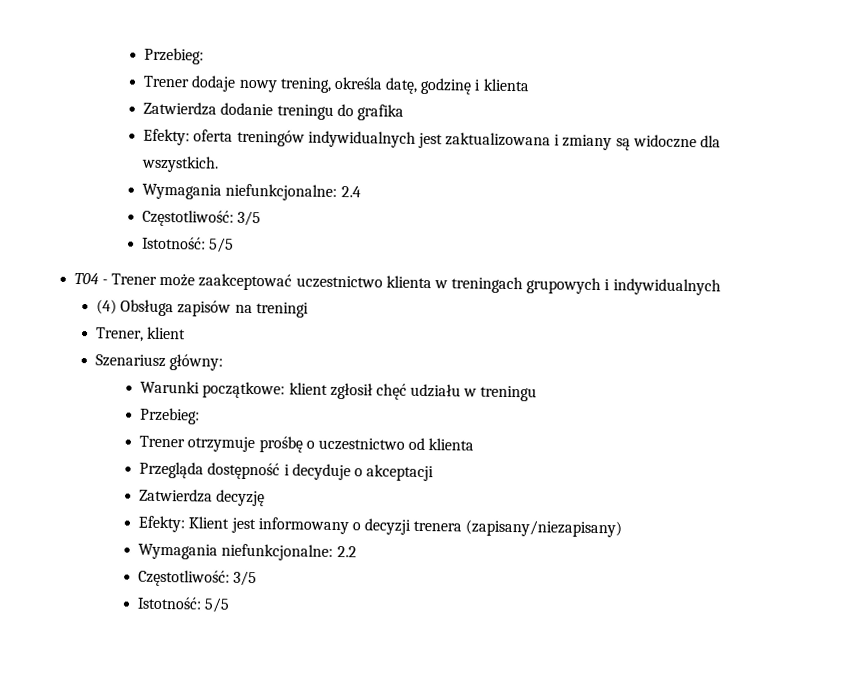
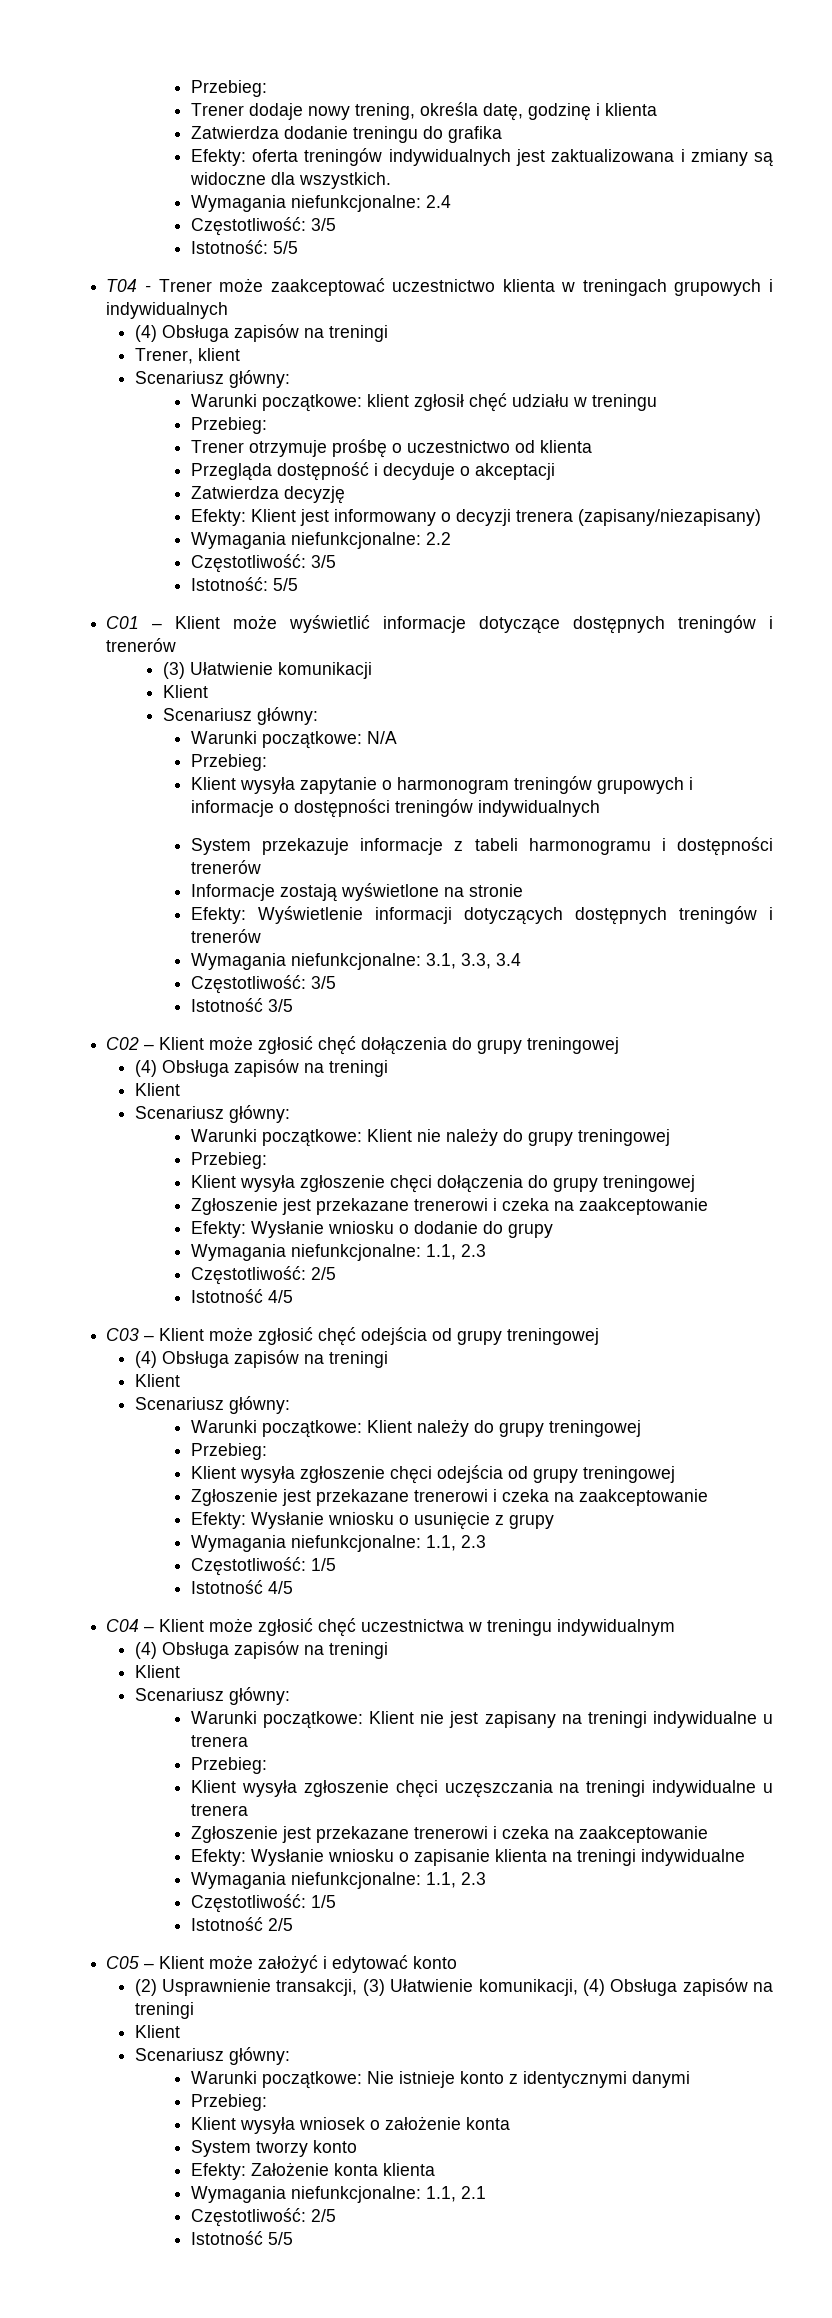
[95,354,167,368] Szenariusz -> [134,371,224,384] Scenariusz
(231, 605) none -> [106,615,774,634] [106,638,177,652] [162,662,372,679] [162,685,208,698] [162,707,318,725] [190,731,397,749] [190,754,267,771] [190,776,693,794] [190,799,600,818] [190,837,773,856] [190,860,261,874] [190,883,523,902] [190,906,773,925] [190,929,261,943] [190,953,521,970] [190,975,336,994] [190,998,293,1012] [106,1036,620,1055] [134,1059,388,1077] [134,1083,180,1096] [134,1105,290,1123] [190,1128,670,1147] [190,1152,267,1169] [190,1175,695,1193] [190,1198,708,1215] [190,1221,553,1238] [190,1244,486,1261] [190,1266,336,1285] [190,1289,293,1303] [106,1327,600,1346] [134,1350,388,1368] [134,1374,180,1387] [134,1396,290,1414] [190,1419,641,1438] [190,1443,267,1460] [190,1465,675,1484] [190,1489,708,1506] [190,1512,554,1530] [190,1535,486,1552] [190,1557,336,1576] [190,1580,293,1594] [106,1618,676,1637] [134,1641,388,1659] [134,1665,180,1678] [134,1687,290,1705] [190,1711,773,1729] [190,1735,248,1747] [190,1757,267,1774] [190,1780,773,1798] [190,1804,248,1816] [190,1826,708,1843] [190,1849,745,1866] [190,1872,486,1889] [190,1894,336,1913] [190,1917,293,1931] [106,1955,458,1973] [134,1978,773,1996] [134,2002,194,2019] [134,2025,180,2038] [134,2047,290,2065] [190,2071,690,2089] [190,2094,267,2111] [190,2116,510,2134] [190,2140,357,2157] [190,2162,435,2180] [190,2186,486,2203] [190,2208,336,2227] [190,2231,293,2245] // C01 – Klient może wyświetlić informacje dotyczące dostępnych treningów i trenerów // (3) Ułatwienie komunikacji // Klient // Scenariusz główny: // Warunki początkowe: N/A // Przebieg: // Klient wysyła zapytanie o harmonogram treningów grupowych i informacje o dostępności treningów indywidualnych // System przekazuje informacje z tabeli harmonogramu i dostępności trenerów // Informacje zostają wyświetlone na stronie // Efekty: Wyświetlenie informacji dotyczących dostępnych treningów i trenerów // Wymagania niefunkcjonalne: 3.1, 3.3, 3.4 // Częstotliwość: 3/5 // Istotność 3/5 // C02 – Klient może zgłosić chęć dołączenia do grupy treningowej // (4) Obsługa zapisów na treningi // Klient // Scenariusz główny: // Warunki początkowe: Klient nie należy do grupy treningowej // Przebieg: // Klient wysyła zgłoszenie chęci dołączenia do grupy treningowej // Zgłoszenie jest przekazane trenerowi i czeka na zaakceptowanie // Efekty: Wysłanie wniosku o dodanie do grupy // Wymagania niefunkcjonalne: 1.1, 2.3 // Częstotliwość: 2/5 // Istotność 4/5 // C03 – Klient może zgłosić chęć odejścia od grupy treningowej // (4) Obsługa zapisów na treningi // Klient // Scenariusz główny: // Warunki początkowe: Klient należy do grupy treningowej // Przebieg: // Klient wysyła zgłoszenie chęci odejścia od grupy treningowej // Zgłoszenie jest przekazane trenerowi i czeka na zaakceptowanie // Efekty: Wysłanie wniosku o usunięcie z grupy // Wymagania niefunkcjonalne: 1.1, 2.3 // Częstotliwość: 1/5 // Istotność 4/5 // C04 – Klient może zgłosić chęć uczestnictwa w treningu indywidualnym // (4) Obsługa zapisów na treningi // Klient // Scenariusz główny: // Warunki początkowe: Klient nie jest zapisany na treningi indywidualne u trenera // Przebieg: // Klient wysyła zgłoszenie chęci uczęszczania na treningi indywidualne u trenera // Zgłoszenie jest przekazane trenerowi i czeka na zaakceptowanie // Efekty: Wysłanie wniosku o zapisanie klienta na treningi indywidualne // Wymagania niefunkcjonalne: 1.1, 2.3 // Częstotliwość: 1/5 // Istotność 2/5 // C05 – Klient może założyć i edytować konto // (2) Usprawnienie transakcji, (3) Ułatwienie komunikacji, (4) Obsługa zapisów na treningi // Klient // Scenariusz główny: // Warunki początkowe: Nie istnieje konto z identycznymi danymi // Przebieg: // Klient wysyła wniosek o założenie konta // System tworzy konto // Efekty: Założenie konta klienta // Wymagania niefunkcjonalne: 1.1, 2.1 // Częstotliwość: 2/5 // Istotność 5/5

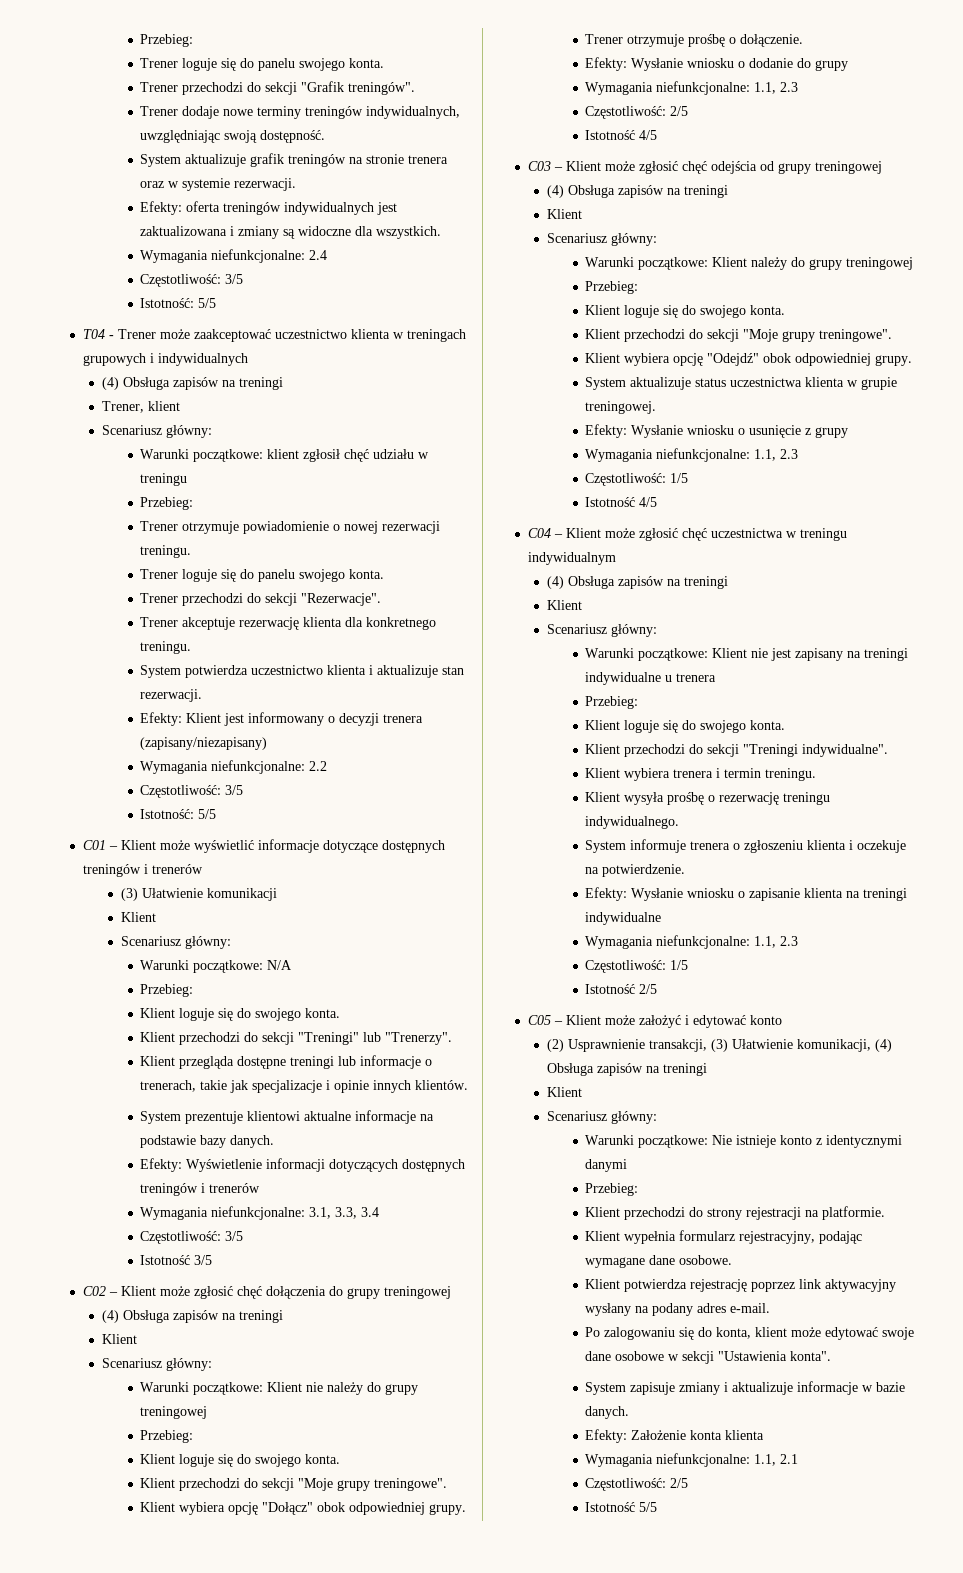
[190,80,267,97] [190,102,657,121] [190,126,502,143] Przebieg: // Trener dodaje nowy trening, określa datę, godzinę i klienta // Zatwierdza dodanie treningu do grafika -> [140,34,194,47] [140,58,385,71] [140,81,416,95] [140,106,461,119] [140,130,326,143] [140,153,449,167] [140,178,297,191] Przebieg: // Trener loguje się do panelu swojego konta. // Trener przechodzi do sekcji "Grafik treningów". // Trener dodaje nowe terminy treningów indywidualnych, uwzględniając swoją dostępność. // System aktualizuje grafik treningów na stronie trenera oraz w systemie rezerwacji.
[331,439,592,458] [190,462,555,481] [190,486,345,504] prośbę o uczestnictwo od klienta // Przegląda dostępność i decyduje o akceptacji // Zatwierdza decyzję -> [243,521,441,534] [140,545,192,558] [140,569,385,582] [140,593,382,606] [140,617,437,630] [140,641,192,654] [140,665,465,678] [140,689,203,702] powiadomienie o nowej rezerwacji treningu. // Trener loguje się do panelu swojego konta. // Trener przechodzi do sekcji "Rezerwacje". // Trener akceptuje rezerwację klienta dla konkretnego treningu. // System potwierdza uczestnictwo klienta i aktualizuje stan rezerwacji.
[239,776,693,794] [190,799,600,818] [190,837,773,856] [190,860,261,874] [190,883,523,902] wysyła zapytanie o harmonogram treningów grupowych i informacje o dostępności treningów indywidualnych // System przekazuje informacje z tabeli harmonogramu i dostępności trenerów // Informacje zostają wyświetlone na stronie -> [179,1008,341,1021] [140,1032,453,1045] [140,1055,433,1069] [140,1080,469,1093] [140,1110,435,1124] [140,1135,275,1148] loguje się do swojego konta. // Klient przechodzi do sekcji "Treningi" lub "Trenerzy". // Klient przegląda dostępne treningi lub informacje o trenerach, takie jak specjalizacje i opinie innych klientów. // System prezentuje klientowi aktualne informacje na podstawie bazy danych.
[239,1175,695,1193] [190,1198,708,1215] wysyła zgłoszenie chęci dołączenia do grupy treningowej // Zgłoszenie jest przekazane trenerowi i czeka na zaakceptowanie -> [179,1454,341,1467] [140,1478,448,1491] [140,1502,467,1515] [585,34,804,47] loguje się do swojego konta. // Klient przechodzi do sekcji "Moje grupy treningowe". // Klient wybiera opcję "Dołącz" obok odpowiedniej grupy. // Trener otrzymuje prośbę o dołączenie.
[239,1465,675,1484] [190,1489,708,1506] wysyła zgłoszenie chęci odejścia od grupy treningowej // Zgłoszenie jest przekazane trenerowi i czeka na zaakceptowanie -> [624,305,786,318] [585,329,893,342] [585,353,913,366] [585,377,898,390] [585,401,657,414] loguje się do swojego konta. // Klient przechodzi do sekcji "Moje grupy treningowe". // Klient wybiera opcję "Odejdź" obok odpowiedniej grupy. // System aktualizuje status uczestnictwa klienta w grupie treningowej.
[241,1780,773,1798] [190,1804,248,1816] [190,1826,708,1843] wysyła zgłoszenie chęci uczęszczania na treningi indywidualne u trenera // Zgłoszenie jest przekazane trenerowi i czeka na zaakceptowanie -> [624,720,786,733] [585,744,889,757] [585,768,817,781] [585,792,831,805] [585,816,680,829] [585,839,907,853] [585,864,686,877] loguje się do swojego konta. // Klient przechodzi do sekcji "Treningi indywidualne". // Klient wybiera trenera i termin treningu. // Klient wysyła prośbę o rezerwację treningu indywidualnego. // System informuje trenera o zgłoszeniu klienta i oczekuje na potwierdzenie.
[239,2116,510,2134] [190,2140,357,2157] wysyła wniosek o założenie konta // System tworzy konto -> [624,1206,886,1220] [585,1230,863,1244] [585,1255,733,1268] [585,1279,897,1292] [585,1303,771,1316] [585,1327,915,1340] [585,1351,832,1364] [585,1381,906,1395] [585,1406,630,1419] przechodzi do strony rejestracji na platformie. // Klient wypełnia formularz rejestracyjny, podając wymagane dane osobowe. // Klient potwierdza rejestrację poprzez link aktywacyjny wysłany na podany adres e-mail. // Po zalogowaniu się do konta, klient może edytować swoje dane osobowe w sekcji "Ustawienia konta". // System zapisuje zmiany i aktualizuje informacje w bazie danych.

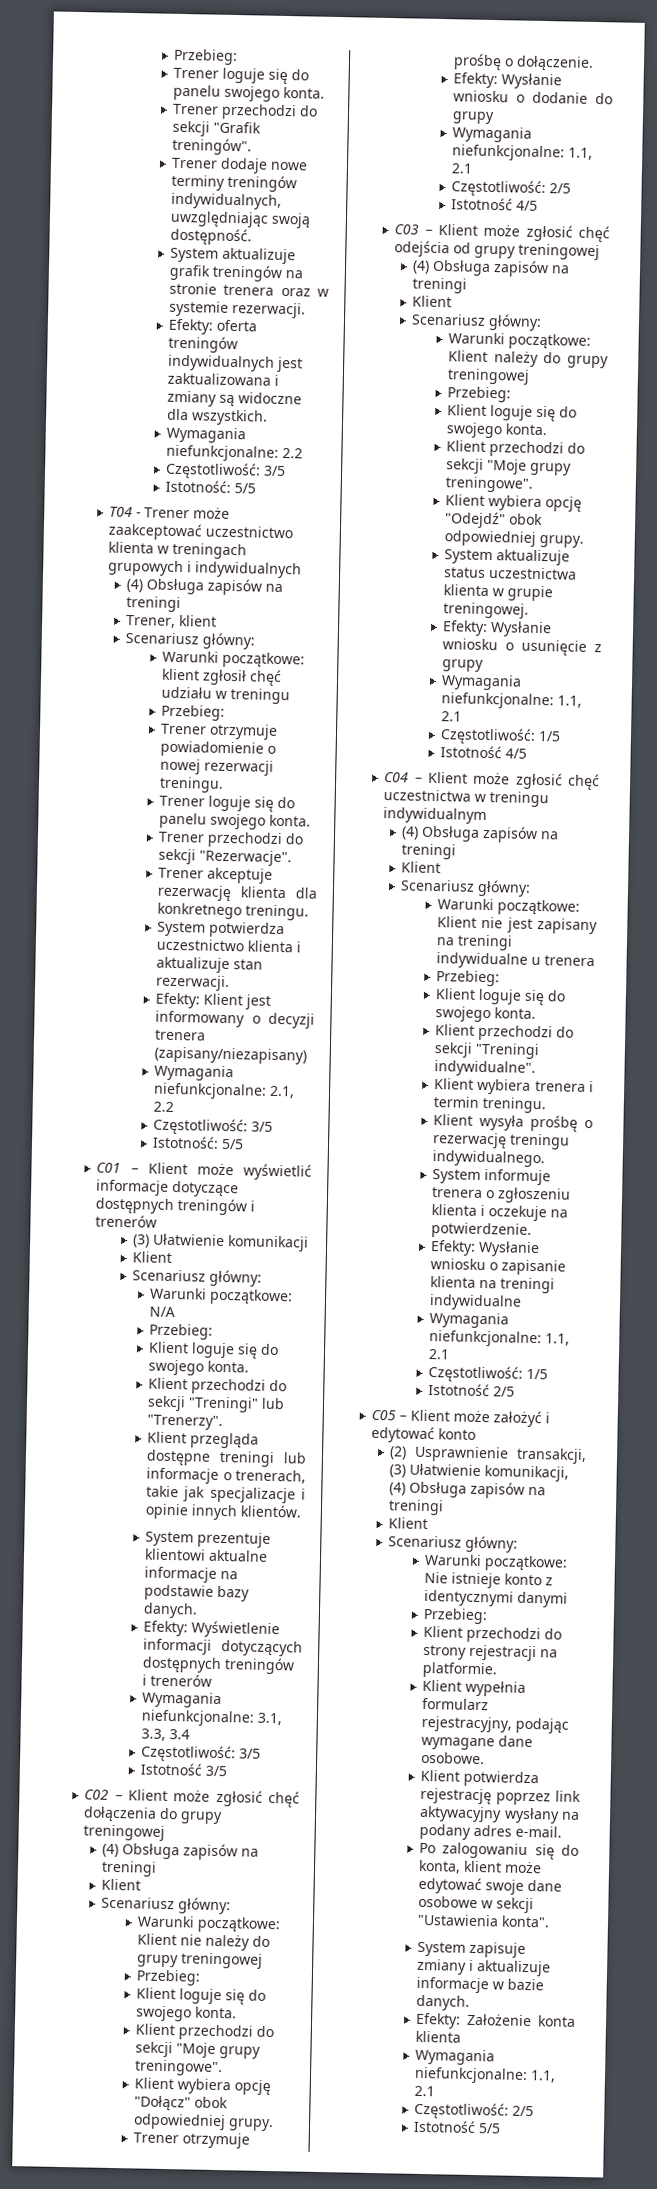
[309,250,328,260] 2.4 -> [282,447,304,459] 2.2
(306, 767) none -> [269,1085,296,1099] 2.1,
[780,82,799,92] 2.3 -> [451,163,474,174] 2.1
[780,449,799,459] 2.3 -> [441,711,463,722] 2.1
[780,936,799,946] 2.3 -> [428,1348,451,1360] 2.1

